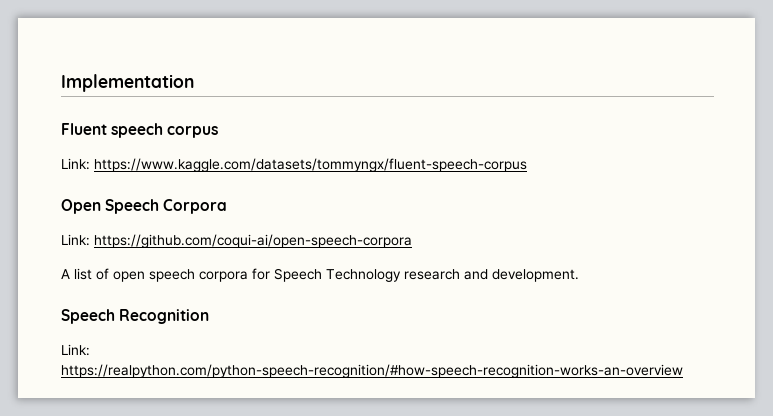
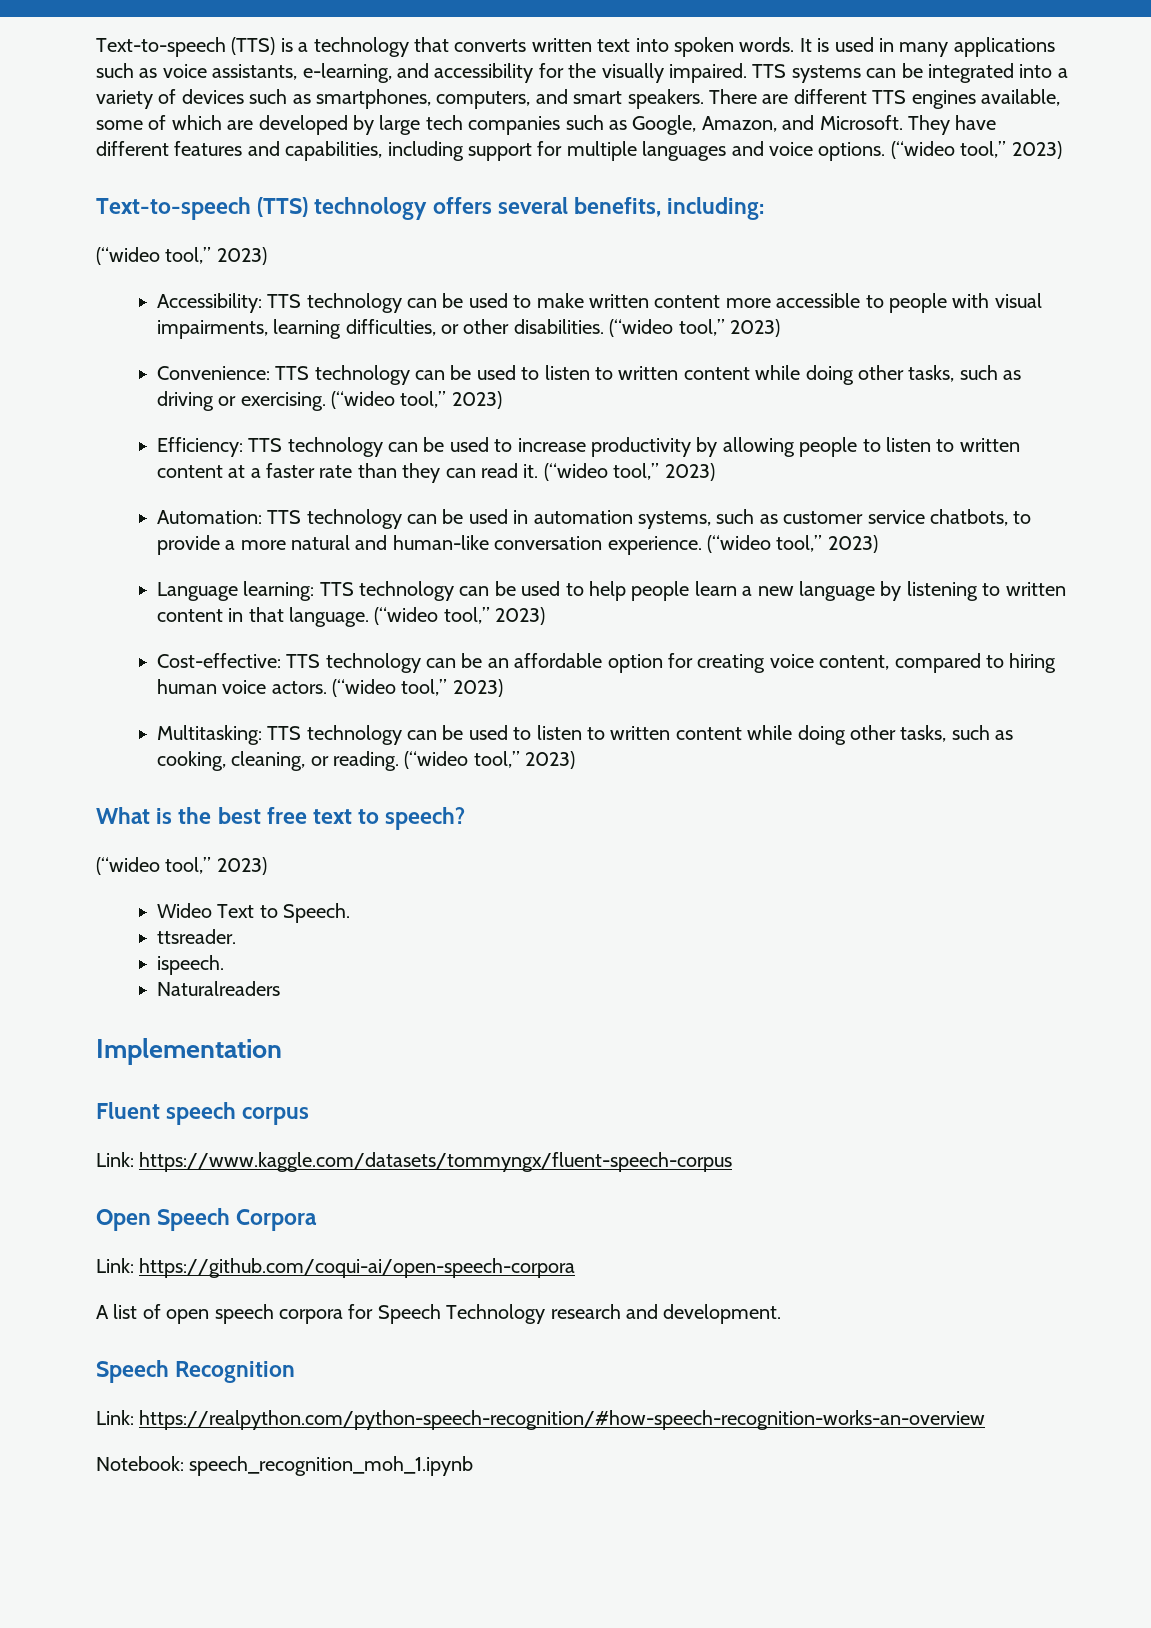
(61, 83) none -> [96,37,1055,57] [96,63,1068,83] [96,89,1060,109] [96,115,997,135] [96,141,1062,161] [96,197,765,220] [96,247,267,265] [156,293,1042,313] [156,319,781,339] [156,365,1022,385] [156,391,502,411] [156,437,1020,457] [156,463,715,483] [156,509,1032,529] [156,535,878,555] [156,581,1066,601] [156,607,546,627] [156,653,1057,673] [156,679,503,697] [156,725,1014,745] [156,751,576,771] [96,807,466,830] [96,857,267,875] [156,903,351,923] [156,929,236,944] [156,955,224,975] [156,981,280,996] Text-to-speech (TTS) is a technology that converts written text into spoken words. It is used in many applications such as voice assistants, e-learning, and accessibility for the visually impaired. TTS systems can be integrated into a variety of devices such as smartphones, computers, and smart speakers. There are different TTS engines available, some of which are developed by large tech companies such as Google, Amazon, and Microsoft. They have different features and capabilities, including support for multiple languages and voice options. (“wideo tool,” 2023) // Text-to-speech (TTS) technology offers several benefits, including: // (“wideo tool,” 2023) // Accessibility: TTS technology can be used to make written content more accessible to people with visual impairments, learning difficulties, or other disabilities. (“wideo tool,” 2023) // Convenience: TTS technology can be used to listen to written content while doing other tasks, such as driving or exercising. (“wideo tool,” 2023) // Efficiency: TTS technology can be used to increase productivity by allowing people to listen to written content at a faster rate than they can read it. (“wideo tool,” 2023) // Automation: TTS technology can be used in automation systems, such as customer service chatbots, to provide a more natural and human-like conversation experience. (“wideo tool,” 2023) // Language learning: TTS technology can be used to help people learn a new language by listening to written content in that language. (“wideo tool,” 2023) // Cost-effective: TTS technology can be an affordable option for creating voice content, compared to hiring human voice actors. (“wideo tool,” 2023) // Multitasking: TTS technology can be used to listen to written content while doing other tasks, such as cooking, cleaning, or reading. (“wideo tool,” 2023) // What is the best free text to speech? // (“wideo tool,” 2023) // Wideo Text to Speech. // ttsreader. // ispeech. // Naturalreaders //
(683, 371) none -> [96,1456,474,1476] // Notebook: speech_recognition_moh_1.ipynb

